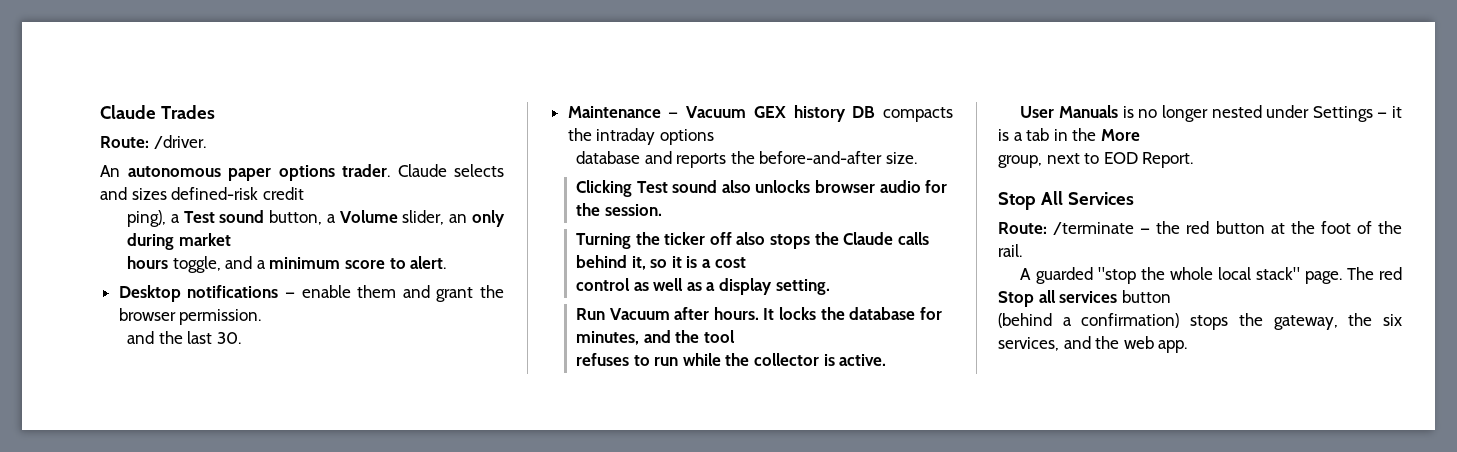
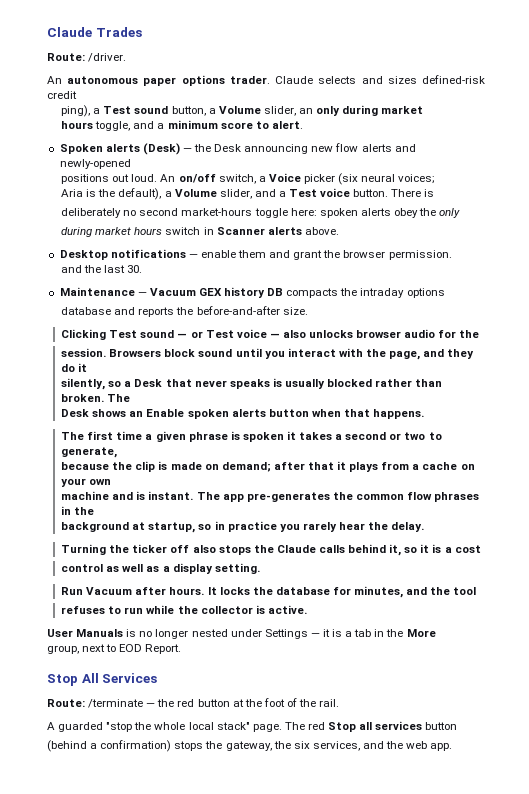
(447, 262) none -> [59,143,416,155] [59,159,131,169] [61,173,436,185] [61,188,435,200] [61,208,461,218] [61,227,339,237] // Spoken alerts (Desk) — the Desk announcing new flow alerts and newly-opened // positions out loud. An on/off switch, a Voice picker (six neural voices; // Aria is the default), a Volume slider, and a Test voice button. There is // deliberately no second market-hours toggle here: spoken alerts obey the only // during market hours switch in Scanner alerts above.
(718, 186) none -> [177,329,280,338] — or Test voice —
(600, 209) none -> (480, 334) //
(662, 210) none -> [109,348,475,360] [61,363,88,372] [61,378,443,390] [61,394,131,402] [61,409,425,419] [61,431,442,442] [61,447,118,458] [61,461,475,472] [61,478,112,487] [61,491,480,502] [61,506,95,515] [61,521,425,533] Browsers block sound until you interact with the page, and they do it // silently, so a Desk that never speaks is usually blocked rather than broken. The // Desk shows an Enable spoken alerts button when that happens. // The first time a given phrase is spoken it takes a second or two to generate, // because the clip is made on demand; after that it plays from a cache on your own // machine and is instant. The app pre-generates the common flow phrases in the // background at startup, so in practice you rarely hear the delay.

